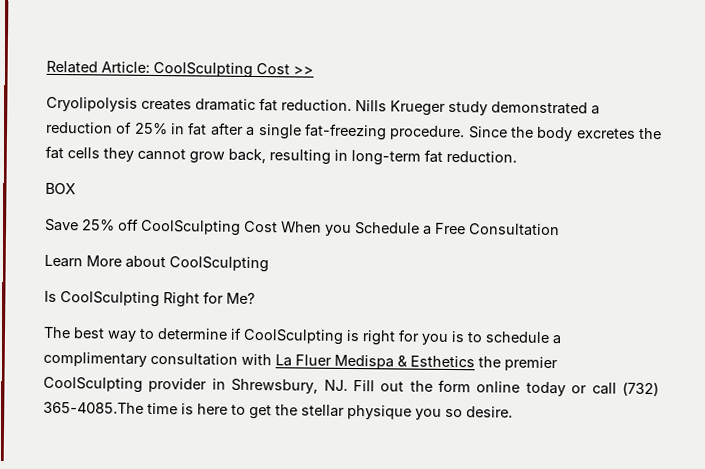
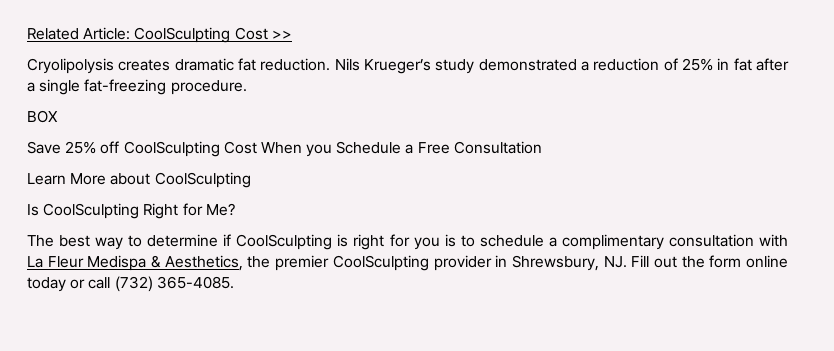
[355,100,446,116] Nills Krueger -> [334,58,431,74] Nils Krueger’s
[467,126,662,142] [45,145,517,166] Since the body excretes the fat cells they cannot grow back, resulting in long-term fat reduction. -> (247, 87) none
[295,354,332,366] Fluer -> [47,256,84,268] Fleur
[410,355,475,368] Esthetics -> [164,255,243,271] Aesthetics,
[43,401,513,420] 365-4085.The time is here to get the stellar physique you so desire. -> [156,276,234,289] 365-4085.

